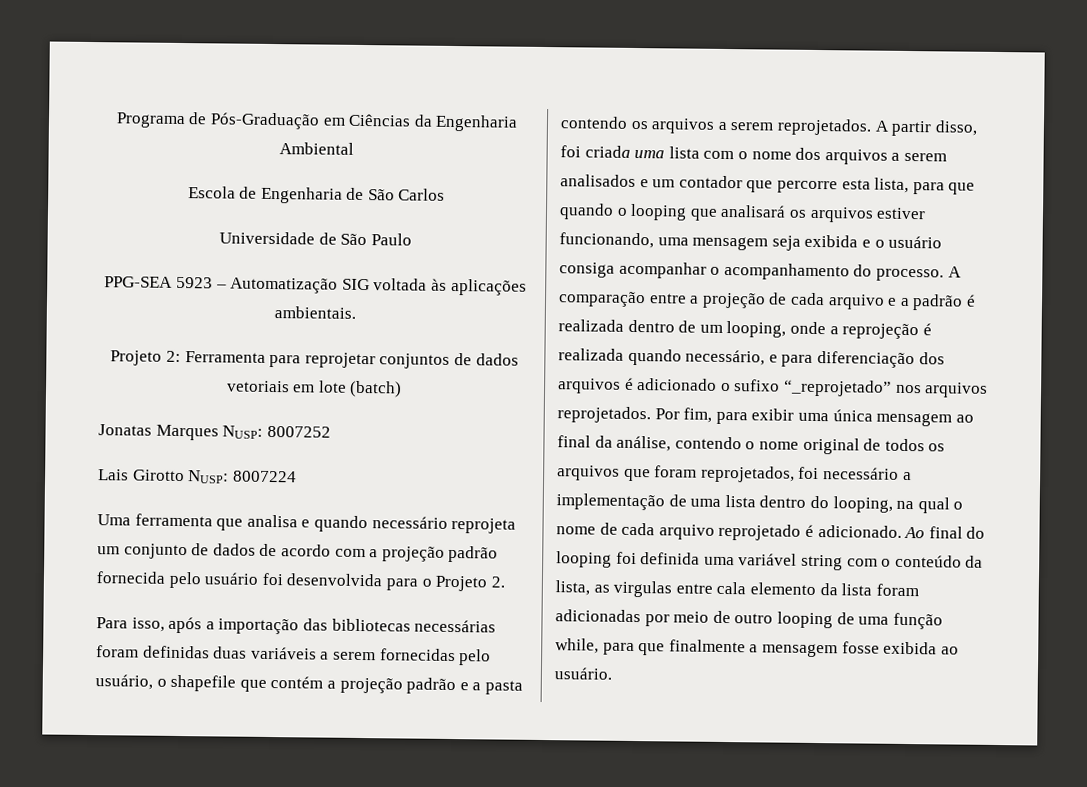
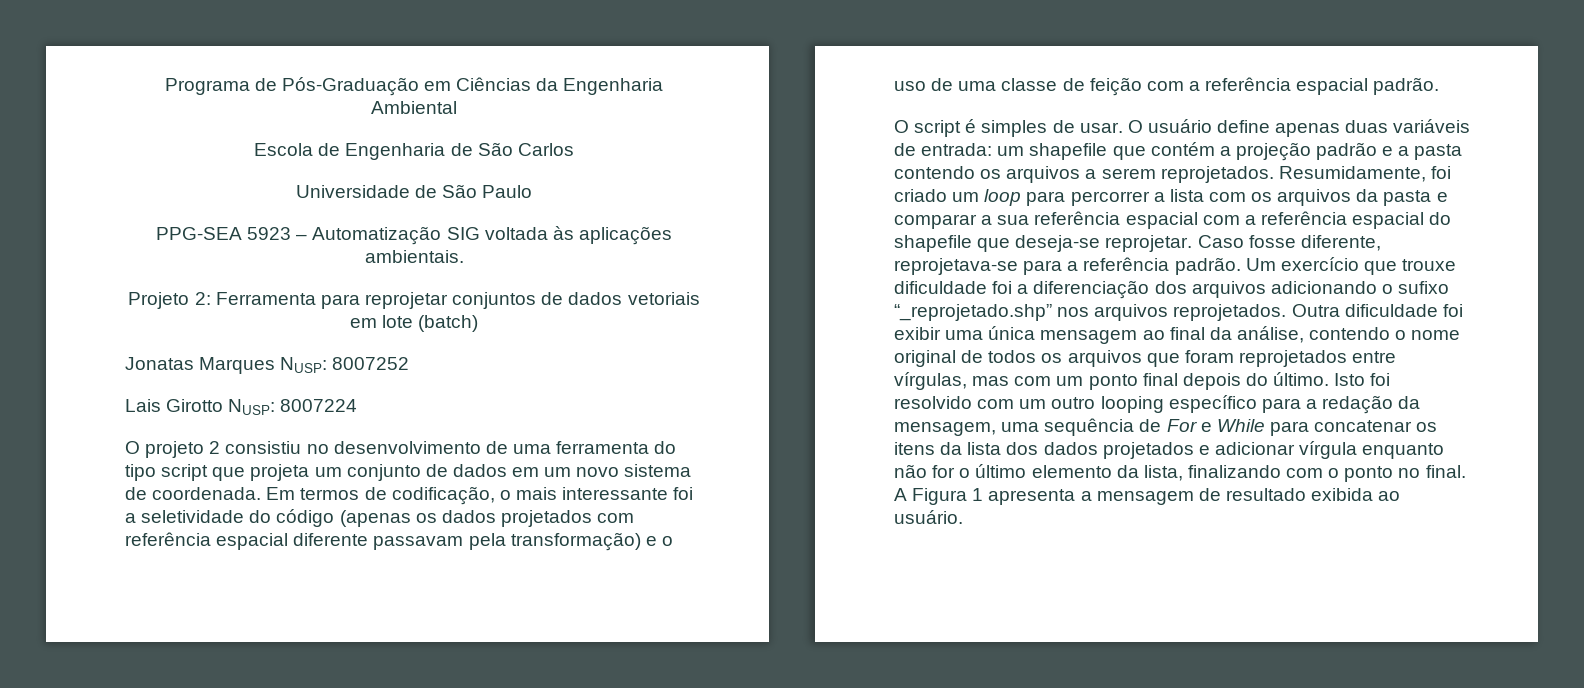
[97,513,517,534] [97,543,499,563] [96,571,505,592] [96,616,497,635] [96,645,492,666] [95,674,167,690] Uma ferramenta que analisa e quando necessário reprojeta um conjunto de dados de acordo com a projeção padrão fornecida pelo usuário foi desenvolvida para o Projeto 2. // Para isso, após a importação das bibliotecas necessárias foram definidas duas variáveis a serem fornecidas pelo usuário, o -> [125,441,677,458] [125,464,692,481] [125,486,694,505] [125,509,635,527] [125,532,673,551] [894,77,1440,96] [894,119,1471,137] [894,143,1025,156] O projeto 2 consistiu no desenvolvimento de uma ferramenta do tipo script que projeta um conjunto de dados em um novo sistema de coordenada. Em termos de codificação, o mais interessante foi a seletividade do código (apenas os dados projetados com referência espacial diferente passavam pela transformação) e o uso de uma classe de feição com a referência espacial padrão. // O script é simples de usar. O usuário define apenas duas variáveis de entrada: um
[874,120,978,137] [560,145,947,165] [560,174,976,195] [559,203,927,223] [559,232,943,251] [559,261,962,282] [558,291,976,311] [558,319,932,340] [558,348,814,367] A partir disso, foi criada uma lista com o nome dos arquivos a serem analisados e um contador que percorre esta lista, para que quando o looping que analisará os arquivos estiver funcionando, uma mensagem seja exibida e o usuário consiga acompanhar o acompanhamento do processo. A comparação entre a projeção de cada arquivo e a padrão é realizada dentro de um looping, onde a reprojeção é realizada quando necessário, e para -> [1278,166,1451,182] [894,189,1448,206] [894,211,1452,229] [894,235,1381,252] [894,257,1457,275] [894,281,1029,294] Resumidamente, foi criado um loop para percorrer a lista com os arquivos da pasta e comparar a sua referência espacial com a referência espacial do shapefile que deseja-se reprojetar. Caso fosse diferente, reprojetava-se para a referência padrão. Um exercício que trouxe dificuldade foi a
[624,377,718,391] é adicionado -> [1270,281,1377,294] adicionando
[782,379,892,397] “_reprojetado” -> [894,304,1052,321] “_reprojetado.shp”
[654,407,748,425] Por fim, para -> [1291,304,1463,317] Outra dificuldade foi
[700,465,912,483] [556,493,964,514] [556,522,986,541] [556,551,984,571] [555,580,919,598] [555,609,943,630] [555,638,880,658] reprojetados, foi necessário a implementação de uma lista dentro do looping, na qual o nome de cada arquivo reprojetado é adicionado. Ao final do looping foi definida uma variável string com o conteúdo da lista, as virgulas entre cala elemento da lista foram adicionadas por meio de outro looping de uma função while, para que finalmente a mensagem fosse -> [1238,350,1397,367] [894,372,1391,390] [894,395,1421,414] [894,418,1438,436] [894,441,1445,459] [894,464,1466,482] [894,488,1306,505] reprojetados entre vírgulas, mas com um ponto final depois do último. Isto foi resolvido com um outro looping específico para a redação da mensagem, uma sequência de For e While para concatenar os itens da lista dos dados projetados e adicionar vírgula enquanto não for o último elemento da lista, finalizando com o ponto no final. A Figura 1 apresenta a mensagem de resultado

